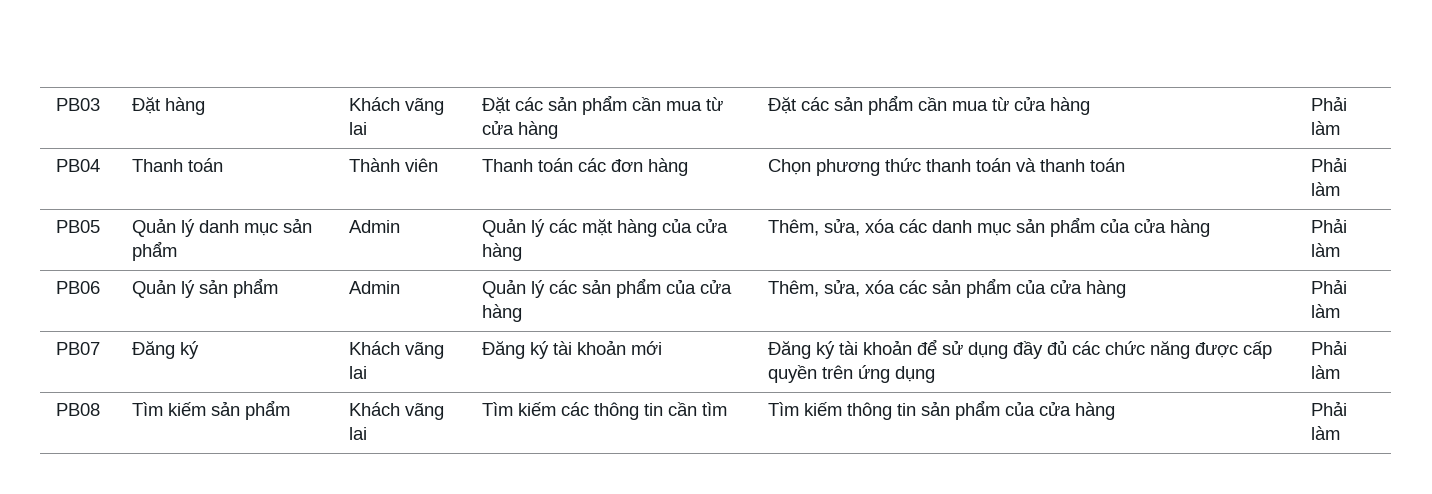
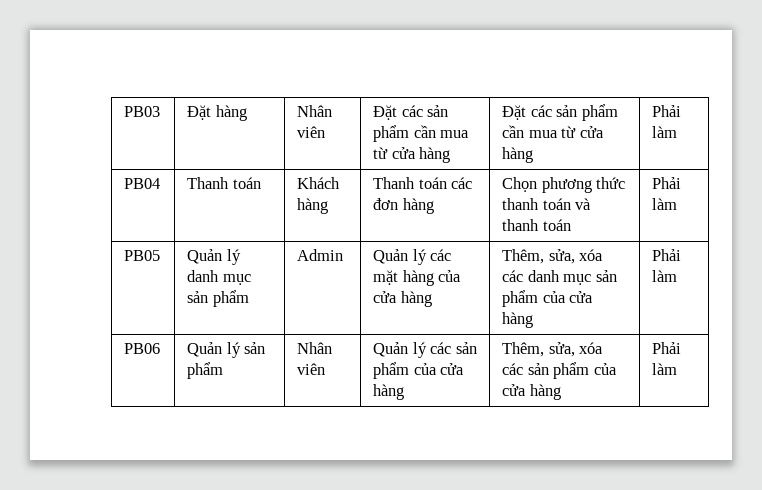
[348,97,444,115] [348,122,367,135] Khách vãng lai -> [297,105,333,117] [297,126,326,138] Nhân viên
[348,158,438,172] Thành viên -> [297,177,341,189] [297,198,329,214] Khách hàng
[348,281,400,294] Admin -> [297,342,333,354] [297,363,326,375] Nhân viên
[55,342,100,355] [131,341,199,359] [348,341,444,359] [348,366,367,379] [481,340,662,359] [767,339,1272,359] [767,365,935,383] [1310,340,1347,355] [1310,365,1340,379] [55,403,100,416] [131,400,290,420] [348,402,444,420] [348,427,367,440] [481,402,727,420] [767,400,1115,420] [1310,401,1347,416] [1310,426,1340,440] // PB07 | Đăng ký | Khách vãng lai | Đăng ký tài khoản mới | Đăng ký tài khoản để sử dụng đầy đủ các chức năng được cấp quyền trên ứng dụng | Phải làm // PB08 | Tìm kiếm sản phẩm | Khách vãng lai | Tìm kiếm các thông tin cần tìm | Tìm kiếm thông tin sản phẩm của cửa hàng | Phải làm -> (678, 369) none

